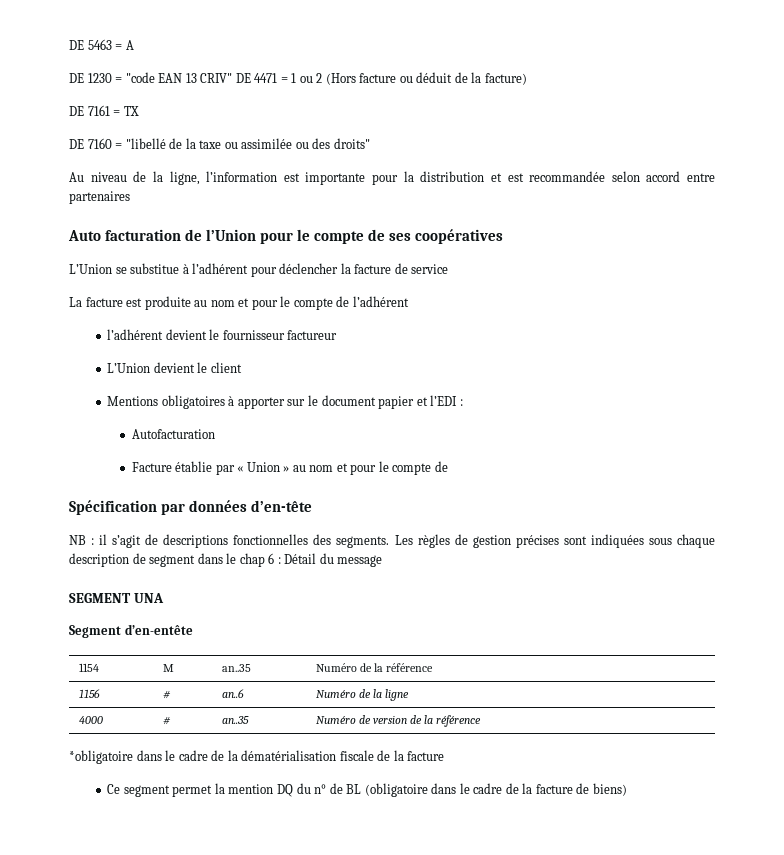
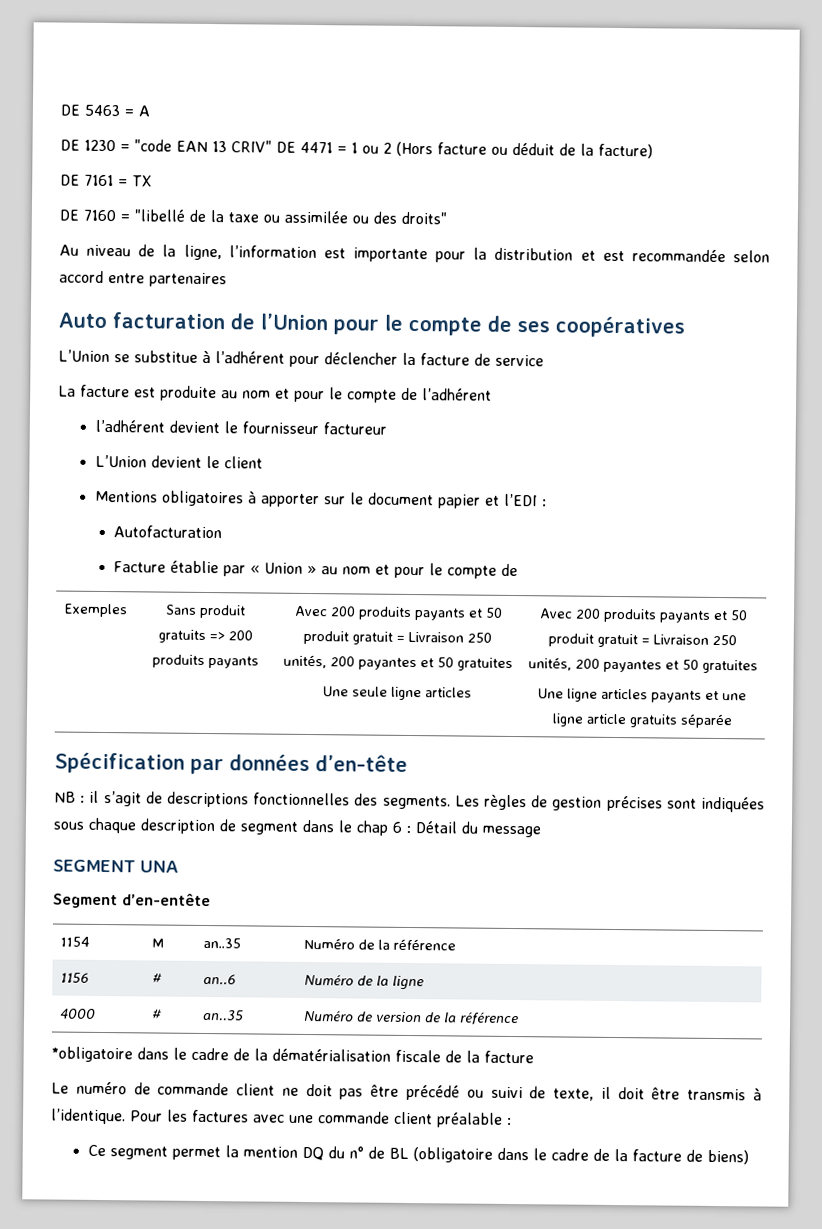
(448, 466) none -> [64,603,128,618] [165,604,246,619] [157,629,253,643] [151,654,259,669] [293,605,503,621] [303,630,492,645] [282,654,513,671] [323,686,472,701] [538,608,748,623] [548,633,737,648] [527,657,758,674] [538,688,747,703] [551,713,733,729] // Exemples | Sans produit gratuits => 200 produits payants | Avec 200 produits payants et 50 produit gratuit = Livraison 250 unités, 200 payantes et 50 gratuites // Une seule ligne articles | Avec 200 produits payants et 50 produit gratuit = Livraison 250 unités, 200 payantes et 50 gratuites // Une ligne articles payants et une ligne article gratuits séparée
(445, 756) none -> [51,1081,763,1101] [51,1108,512,1128] // Le numéro de commande client ne doit pas être précédé ou suivi de texte, il doit être transmis à l’identique. Pour les factures avec une commande client préalable :

